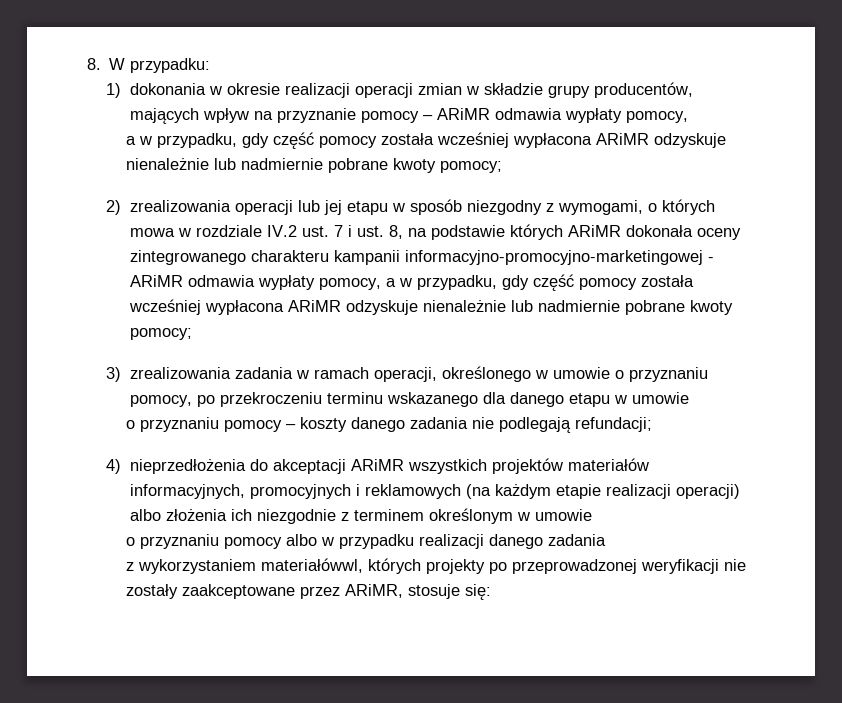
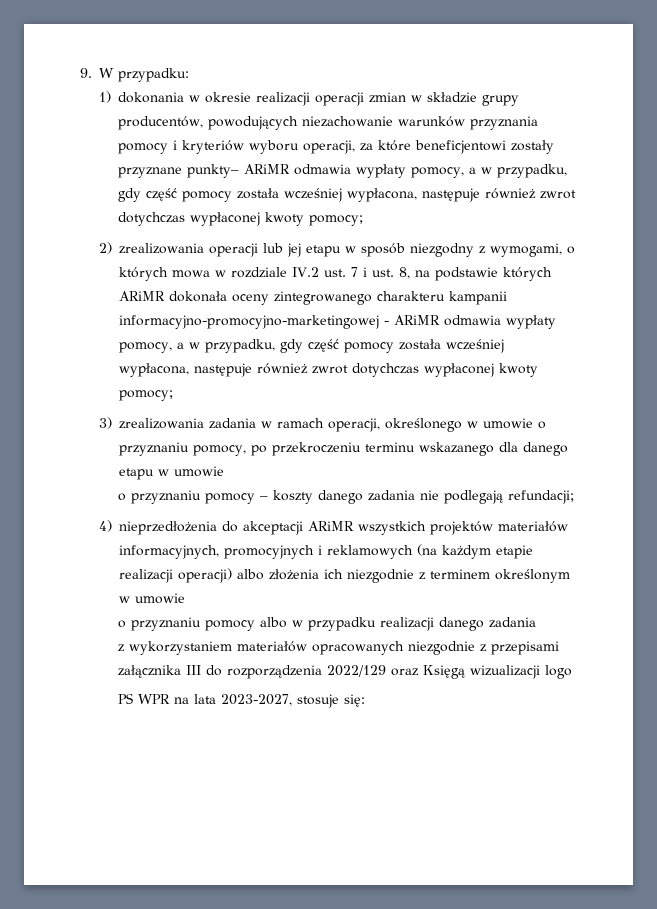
[87,58,101,70] 8. -> [80,68,92,78] 9.
[129,108,688,124] [125,132,726,149] [125,158,388,173] mających wpływ na przyznanie pomocy – ARiMR odmawia wypłaty pomocy, // a w przypadku, gdy część pomocy została wcześniej wypłacona ARiMR odzyskuje nienależnie lub nadmiernie pobrane -> [208,116,539,130] [118,140,555,154] [118,164,568,178] [118,188,577,202] [118,212,261,226] powodujących niezachowanie warunków przyznania pomocy i kryteriów wyboru operacji, za które beneficjentowi zostały przyznane punkty– ARiMR odmawia wypłaty pomocy, a w przypadku, gdy część pomocy została wcześniej wypłacona, następuje również zwrot dotychczas wypłaconej
[204,300,685,315] wypłacona ARiMR odzyskuje nienależnie lub nadmiernie pobrane -> [119,363,495,377] wypłacona, następuje również zwrot dotychczas wypłaconej
[260,558,746,574] [125,584,403,599] materiałówwl, których projekty po przeprowadzonej weryfikacji nie zostały zaakceptowane przez ARiMR, -> [237,641,560,655] [118,665,573,679] [118,693,293,706] materiałów opracowanych niezgodnie z przepisami załącznika III do rozporządzenia 2022/129 oraz Księgą wizualizacji logo // PS WPR na lata 2023-2027,

